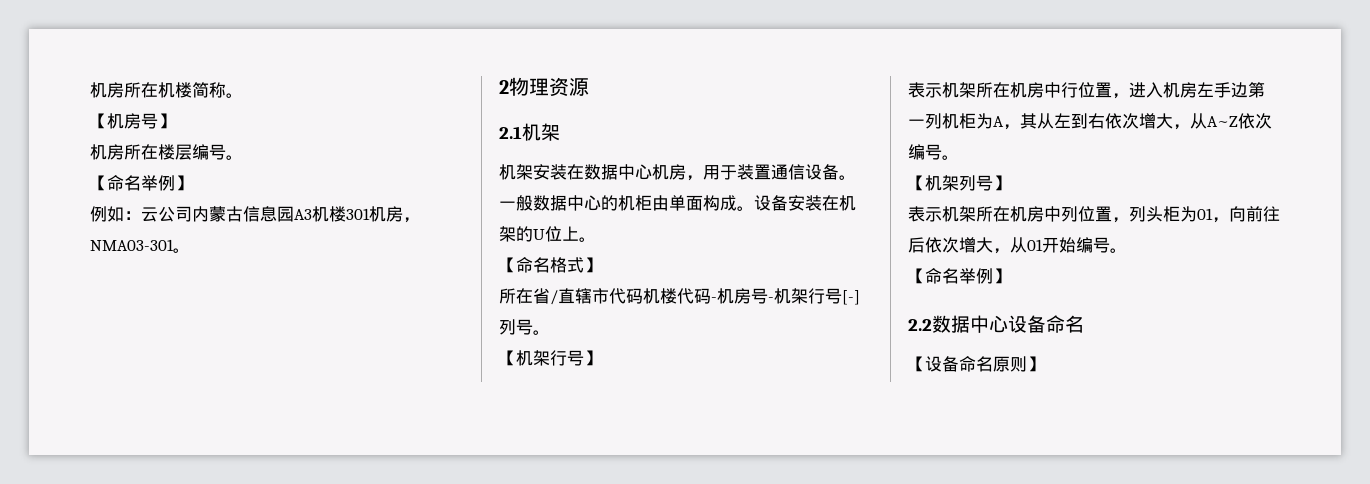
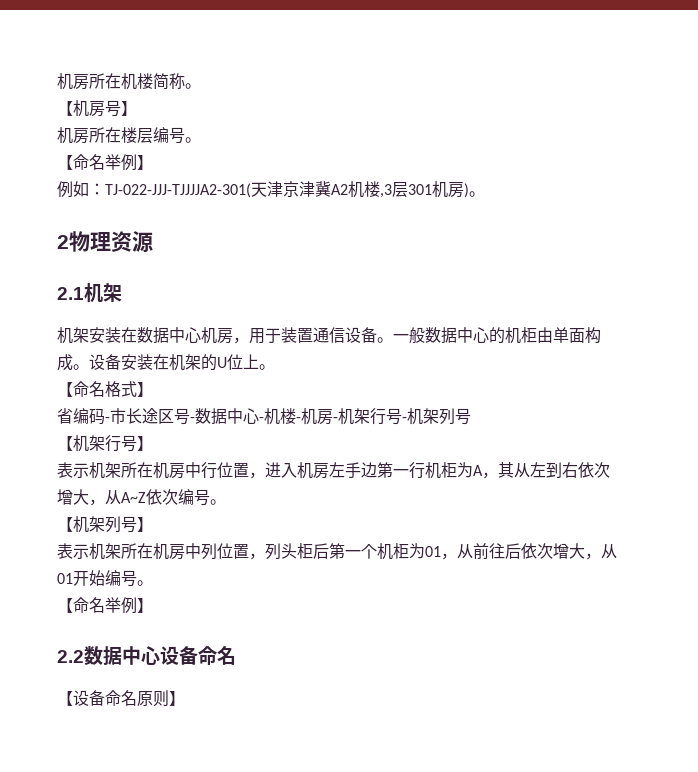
[141,206,346,222] 云公司内蒙古信息园A3机楼 -> [105,181,408,198] TJ-022-JJJ-TJJJJA2-301(天津京津冀A2机楼,3层
[403,217,420,223] [90,239,174,251] ，NMA03-301 -> [464,183,469,198] )
[499,288,711,305] 所在省/直辖市代码机楼代码 -> [57,408,296,425] 省编码-市长途区号-数据中心-机楼
[751,288,768,304] 号 -> (333, 416) none
[842,290,860,305] [499,319,550,335] [-]列号。 -> [402,408,471,425] -机架列号
[925,113,942,129] 列 -> [409,462,425,479] 行
(1180, 214) none -> [313,543,409,560] 后第一个机柜
[1229,206,1246,222] 向 -> [457,544,473,559] 从

